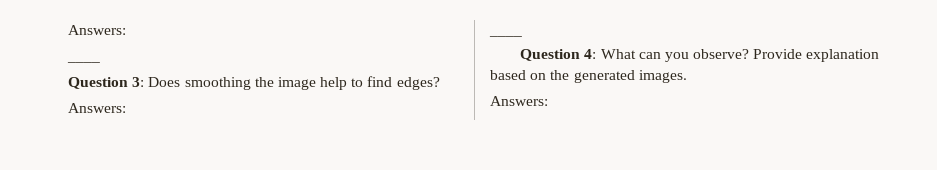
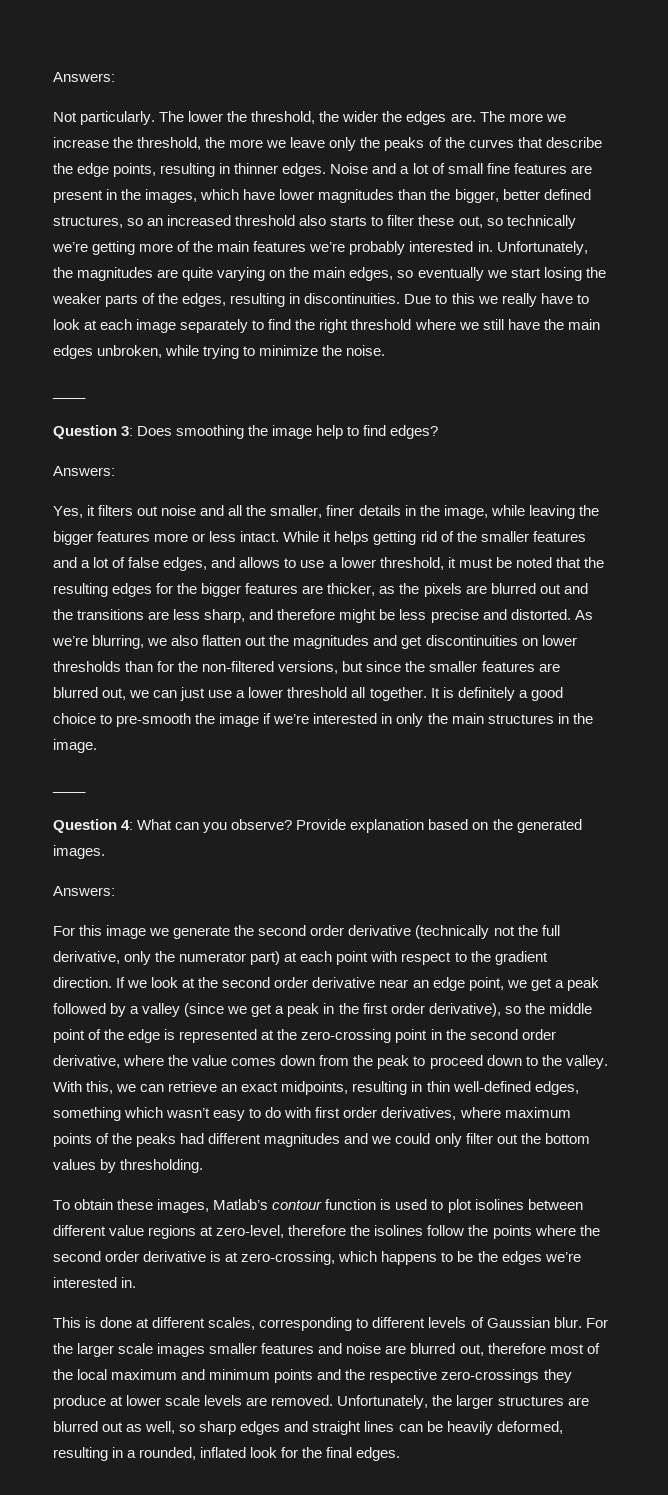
[68,25,126,35] Answers: -> [53,72,115,82] [53,111,566,125] [53,137,602,151] [53,163,592,177] [53,189,591,203] [53,215,576,229] [52,241,588,255] [53,267,606,281] [52,293,589,307] [53,319,600,333] [53,345,386,359] Answers: // Not particularly. The lower the threshold, the wider the edges are. The more we increase the threshold, the more we leave only the peaks of the curves that describe the edge points, resulting in thinner edges. Noise and a lot of small fine features are present in the images, which have lower magnitudes than the bigger, better defined structures, so an increased threshold also starts to filter these out, so technically we’re getting more of the main features we’re probably interested in. Unfortunately, the magnitudes are quite varying on the main edges, so eventually we start losing the weaker parts of the edges, resulting in discontinuities. Due to this we really have to look at each image separately to find the right threshold where we still have the main edges unbroken, while trying to minimize the noise.
(126, 108) none -> [53,505,599,519] [53,531,586,545] [53,557,604,571] [53,583,588,597] [53,609,593,623] [52,635,577,649] [53,661,560,674] [53,687,563,701] [53,713,593,727] [53,739,97,753] // Yes, it filters out noise and all the smaller, finer details in the image, while leaving the bigger features more or less intact. While it helps getting rid of the smaller features and a lot of false edges, and allows to use a lower threshold, it must be noted that the resulting edges for the bigger features are thicker, as the pixels are blurred out and the transitions are less sharp, and therefore might be less precise and distorted. As we’re blurring, we also flatten out the magnitudes and get discontinuities on lower thresholds than for the non-filtered versions, but since the smaller features are blurred out, we can just use a lower threshold all together. It is definitely a good choice to pre-smooth the image if we’re interested in only the main structures in the image.
(548, 101) none -> [53,925,560,939] [53,951,548,965] [53,977,599,991] [53,1003,592,1017] [53,1029,556,1043] [53,1055,608,1069] [53,1081,579,1095] [53,1107,571,1121] [53,1133,590,1147] [53,1159,204,1173] [53,1199,583,1213] [53,1225,600,1239] [53,1251,581,1265] [53,1277,137,1288] [53,1317,608,1331] [53,1343,600,1357] [53,1369,572,1383] [53,1395,589,1409] [53,1421,563,1435] [53,1447,401,1461] // For this image we generate the second order derivative (technically not the full derivative, only the numerator part) at each point with respect to the gradient direction. If we look at the second order derivative near an edge point, we get a peak followed by a valley (since we get a peak in the first order derivative), so the middle point of the edge is represented at the zero-crossing point in the second order derivative, where the value comes down from the peak to proceed down to the valley. With this, we can retrieve an exact midpoints, resulting in thin well-defined edges, something which wasn’t easy to do with first order derivatives, where maximum points of the peaks had different magnitudes and we could only filter out the bottom values by thresholding. // To obtain these images, Matlab’s contour function is used to plot isolines between different value regions at zero-level, therefore the isolines follow the points where the second order derivative is at zero-crossing, which happens to be the edges we’re interested in. // This is done at different scales, corresponding to different levels of Gaussian blur. For the larger scale images smaller features and noise are blurred out, therefore most of the local maximum and minimum points and the respective zero-crossings they produce at lower scale levels are removed. Unfortunately, the larger structures are blurred out as well, so sharp edges and straight lines can be heavily deformed, resulting in a rounded, inflated look for the final edges.

